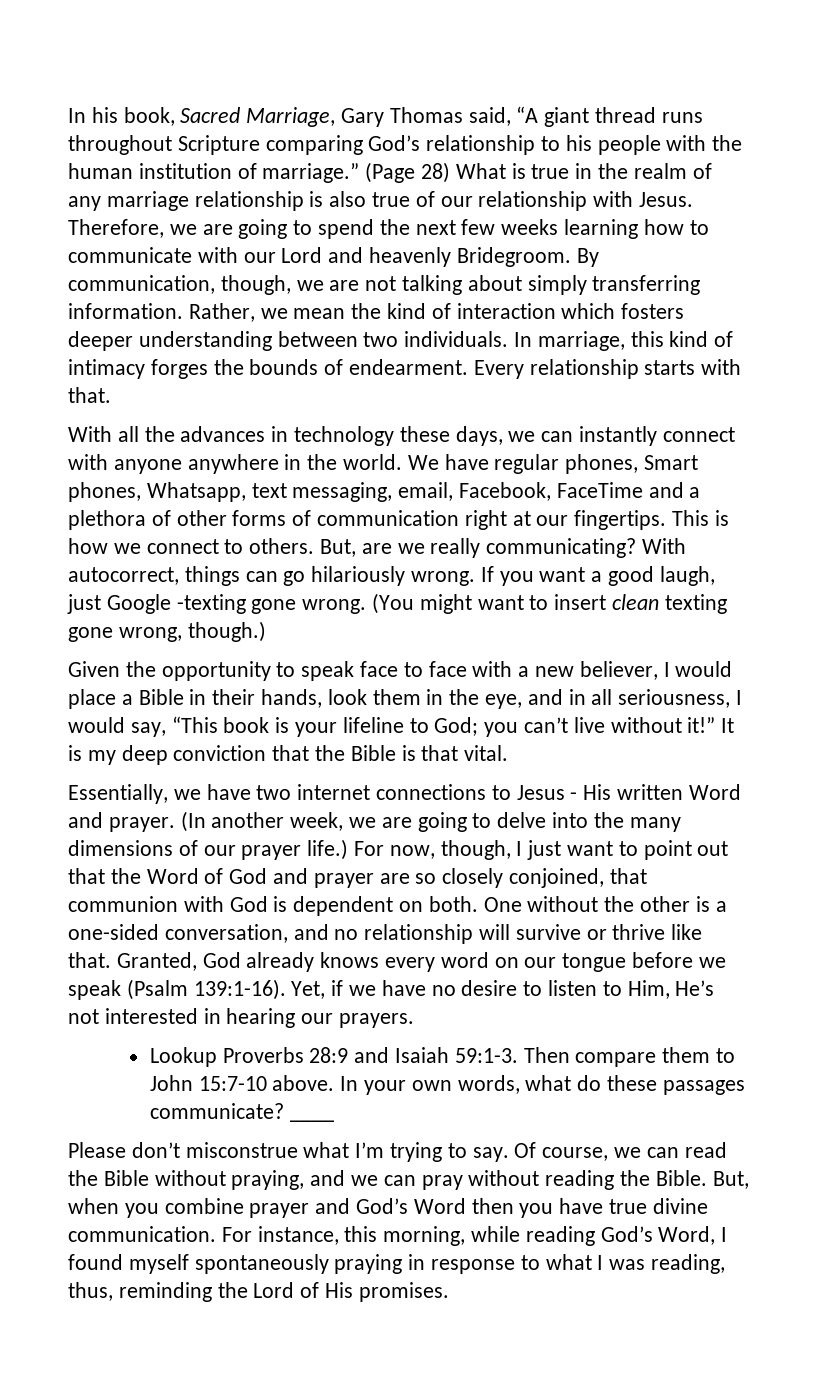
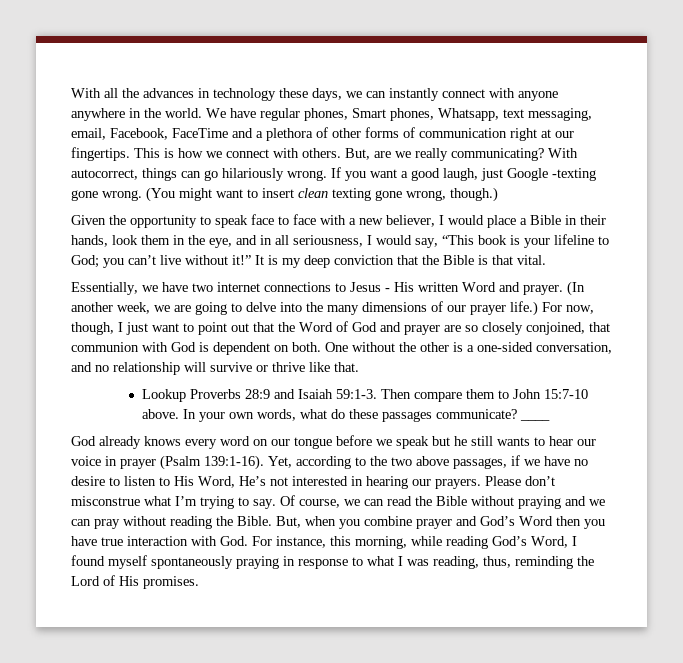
[68,106,703,127] [68,135,743,155] [68,162,712,183] [68,191,694,211] [68,219,709,239] [68,247,599,267] [68,275,701,295] [68,303,685,322] [68,331,734,351] [68,359,742,379] [68,387,111,403] In his book, Sacred Marriage, Gary Thomas said, “A giant thread runs throughout Scripture comparing God’s relationship to his people with the human institution of marriage.” (Page 28) What is true in the realm of any marriage relationship is also true of our relationship with Jesus. Therefore, we are going to spend the next few weeks learning how to communicate with our Lord and heavenly Bridegroom. By communication, though, we are not talking about simply transferring information. Rather, we mean the kind of interaction which fosters deeper understanding between two individuals. In marriage, this kind of intimacy forges the bounds of endearment. Every relationship starts with that. // -> (71, 93) none
[224,539,244,554] to -> [273,148,299,158] with
[116,952,726,972] [68,979,715,1000] [68,1008,415,1028] Granted, God already knows every word on our tongue before we speak (Psalm 139:1-16). Yet, if we have no desire to listen to Him, He’s not interested in hearing our prayers. -> (359, 367) none
(334, 1120) none -> [71,435,596,449] [71,455,588,470] [71,476,481,489] God already knows every word on our tongue before we speak but he still wants to hear our voice in prayer (Psalm 139:1-16). Yet, according to the two above passages, if we have no desire to listen to His Word, He’s not interested in hearing our prayers.
[231,1170,305,1190] praying, -> [518,496,561,509] praying
[652,1198,708,1214] [68,1226,216,1242] divine communication. -> [127,536,248,546] interaction with God.

